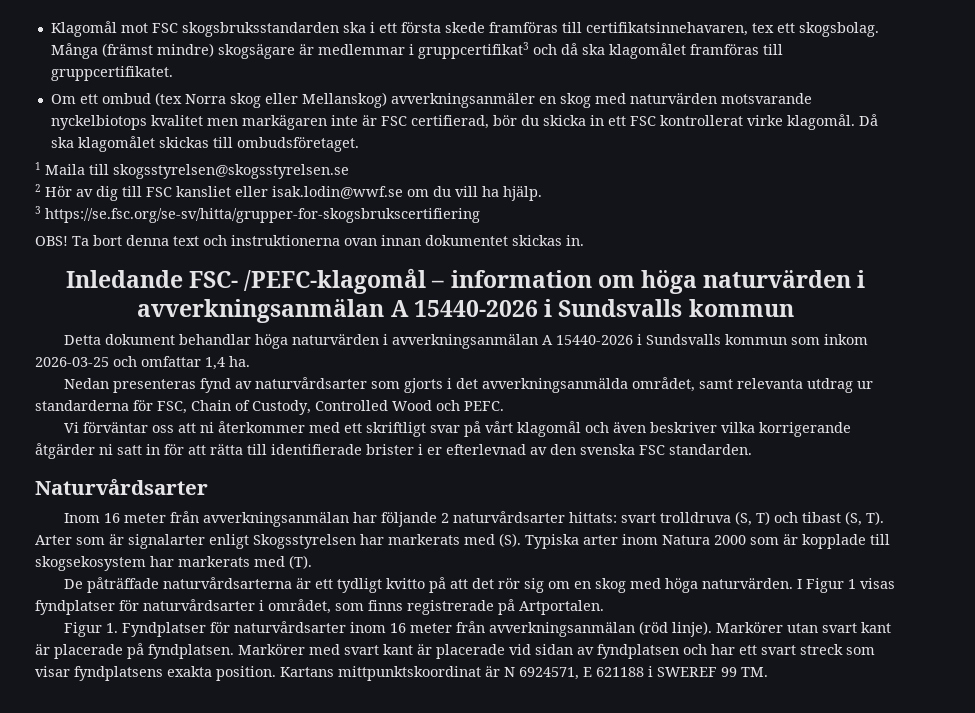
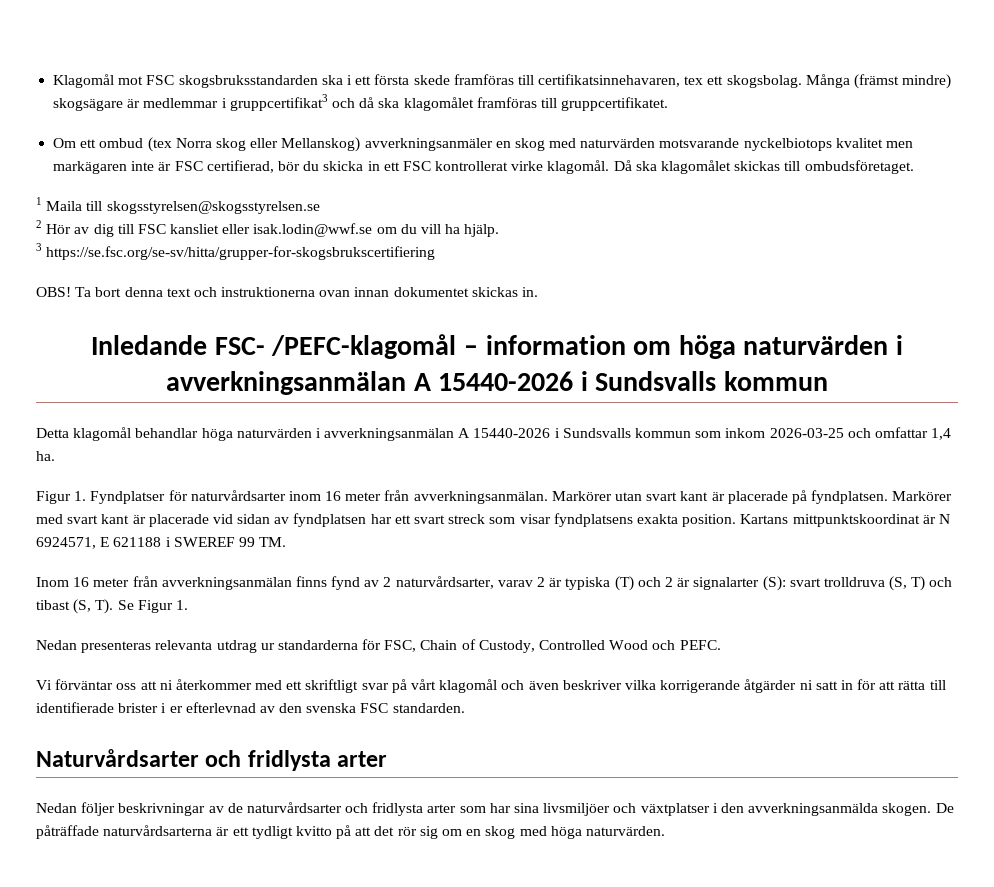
[104,334,175,345] dokument -> [73,427,132,441] klagomål
[63,377,733,393] Nedan presenteras fynd av naturvårdsarter som gjorts i det avverkningsanmälda området, samt -> [36,490,953,504] [36,513,950,527] [36,537,287,549] [36,576,953,591] [36,599,188,614] [36,640,152,653] Figur 1. Fyndplatser för naturvårdsarter inom 16 meter från avverkningsanmälan. Markörer utan svart kant är placerade på fyndplatsen. Markörer med svart kant är placerade vid sidan av fyndplatsen har ett svart streck som visar fyndplatsens exakta position. Kartans mittpunktskoordinat är N 6924571, E 621188 i SWEREF 99 TM. // Inom 16 meter från avverkningsanmälan finns fynd av 2 naturvårdsarter, varav 2 är typiska (T) och 2 är signalarter (S): svart trolldruva (S, T) och tibast (S, T). Se Figur 1. // Nedan presenteras
[63,511,884,527] [35,533,890,549] [35,555,312,571] // Inom 16 meter från avverkningsanmälan har följande 2 naturvårdsarter hittats: svart trolldruva (S, T) och tibast (S, T). Arter som är signalarter enligt Skogsstyrelsen har markerats med (S). Typiska arter inom Natura 2000 som är kopplade till skogsekosystem har markerats med (T). // -> [205,750,388,771] [36,802,932,816] och fridlysta arter // Nedan följer beskrivningar av de naturvårdsarter och fridlysta arter som har sina livsmiljöer och växtplatser i den avverkningsanmälda skogen.
[796,578,895,593] [35,599,604,615] [63,621,891,637] [35,643,875,659] [35,666,768,681] I Figur 1 visas fyndplatser för naturvårdsarter i området, som finns registrerade på Artportalen. // Figur 1. Fyndplatser för naturvårdsarter inom 16 meter från avverkningsanmälan (röd linje). Markörer utan svart kant är placerade på fyndplatsen. Markörer med svart kant är placerade vid sidan av fyndplatsen och har ett svart streck som visar fyndplatsens exakta position. Kartans mittpunktskoordinat är N 6924571, E 621188 i SWEREF 99 TM. -> (665, 831) none

